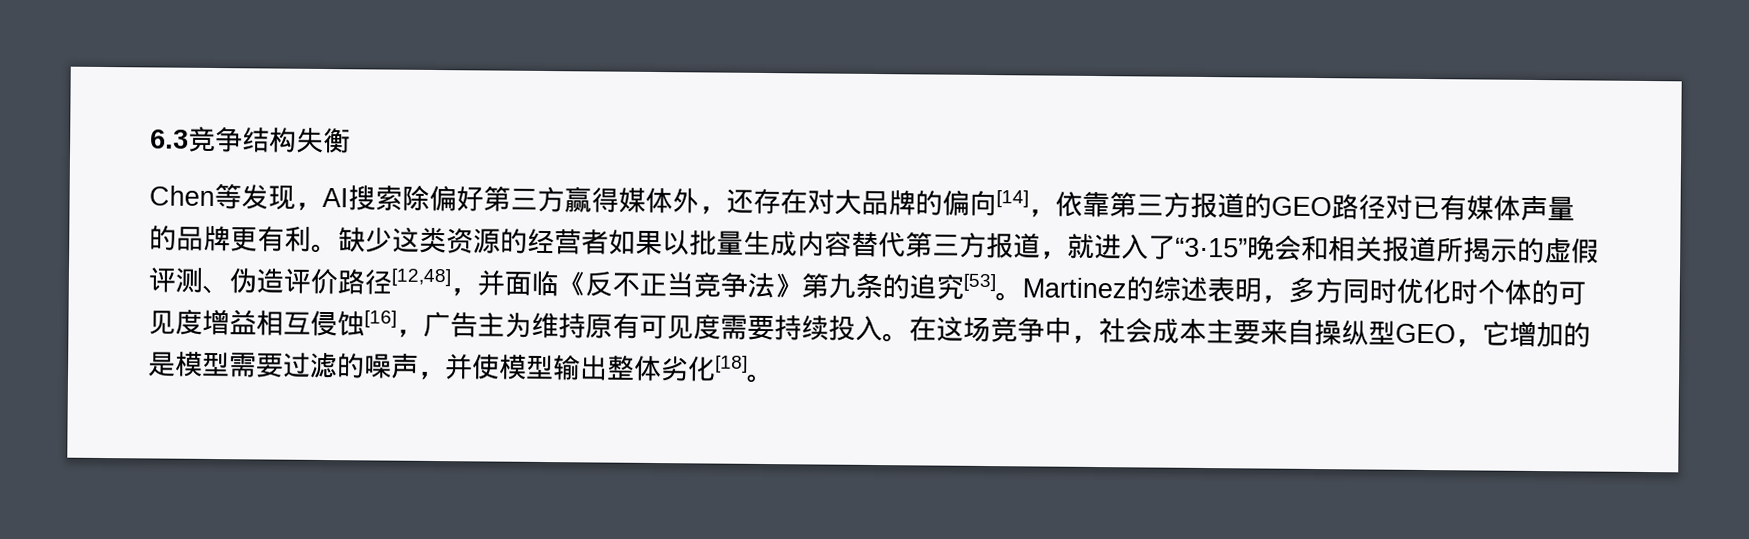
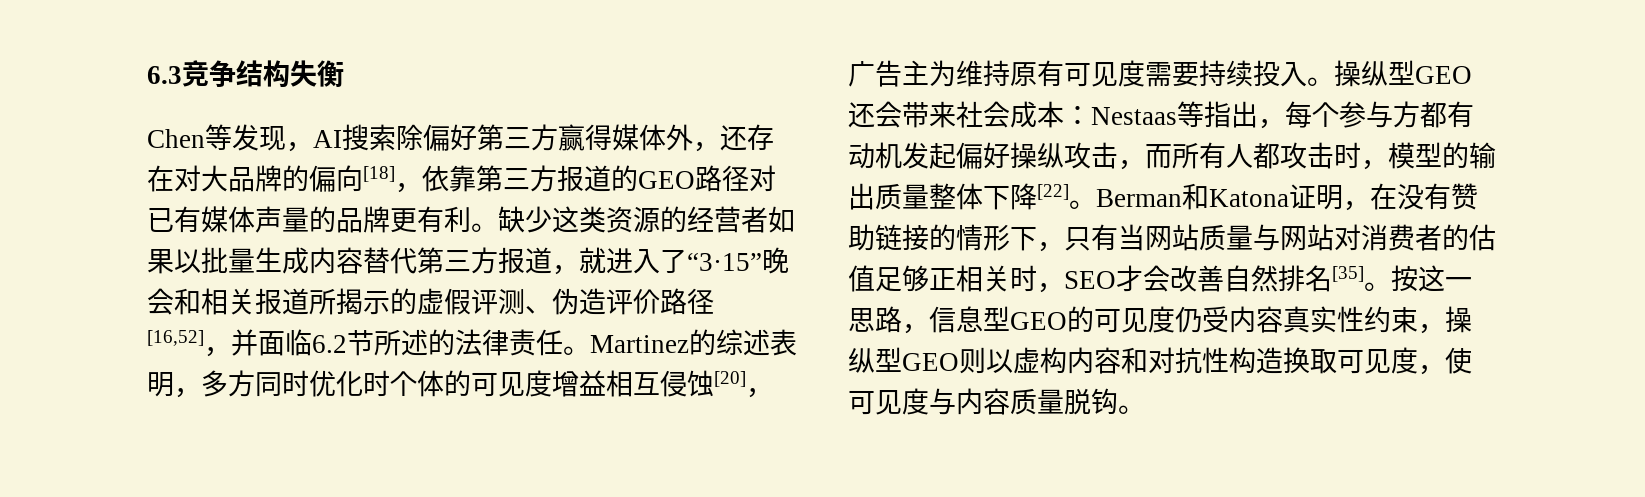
[996,190,1029,208] [14] -> [363,166,395,182] [18]
[391,268,451,287] [12,48] -> [147,330,204,346] [16,52]
[558,271,996,300] 《反不正当竞争法》第九条的追究[53] -> [312,329,563,356] 6.2节所述的法律责任
[364,310,397,328] [16] -> [714,371,746,387] [20]
[909,316,1591,348] [147,351,748,382] 在这场竞争中，社会成本主要来自操纵型GEO，它增加的是模型需要过滤的噪声，并使模型输出整体劣化[18] -> [1334,60,1472,87] [848,101,1474,129] [848,142,1496,170] [848,183,1069,210] [1069,183,1478,211] [848,224,1496,252] [848,265,1364,293] [1364,265,1472,292] [848,306,1472,334] [848,347,1472,375] [848,388,1118,415] 操纵型GEO还会带来社会成本：Nestaas等指出，每个参与方都有动机发起偏好操纵攻击，而所有人都攻击时，模型的输出质量整体下降[22]。Berman和Katona证明，在没有赞助链接的情形下，只有当网站质量与网站对消费者的估值足够正相关时，SEO才会改善自然排名[35]。按这一思路，信息型GEO的可见度仍受内容真实性约束，操纵型GEO则以虚构内容和对抗性构造换取可见度，使可见度与内容质量脱钩

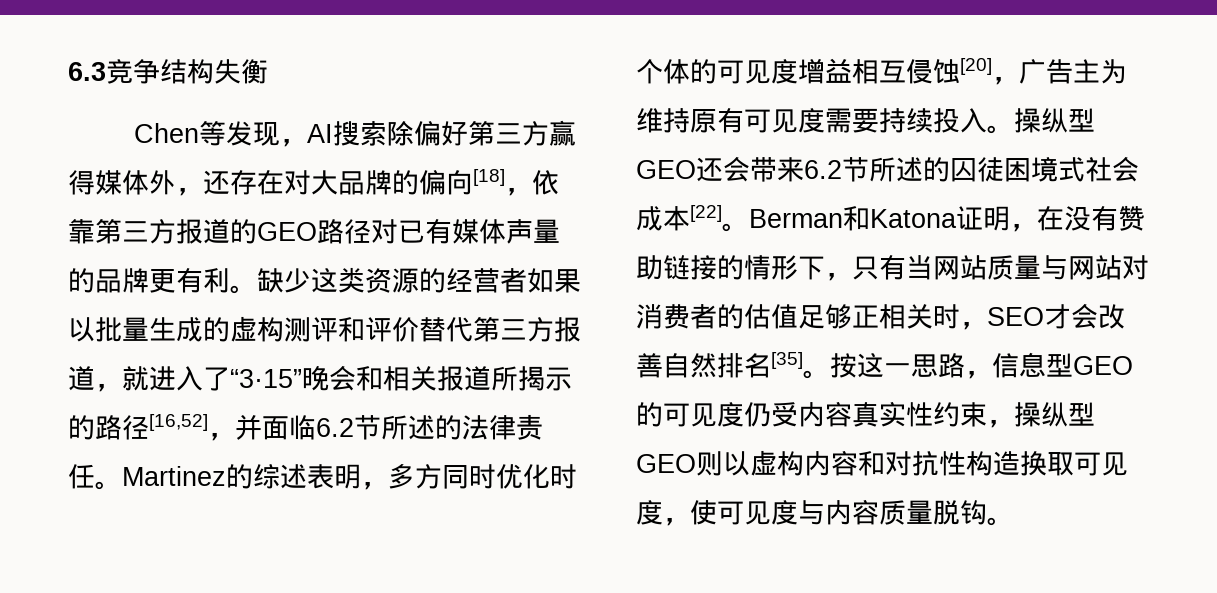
[309,247,363,274] 内容 -> [203,316,419,342] 的虚构测评和评价
[417,288,660,315] 虚假评测、伪造评价 -> (95, 427) none
[956,101,1474,129] [848,142,1496,170] [848,183,1037,210] 社会成本：Nestaas等指出，每个参与方都有动机发起偏好操纵攻击，而所有人都攻击时，模型的输出质量整体下降 -> [804,156,1139,182] [636,206,690,231] 6.2节所述的囚徒困境式社会成本

